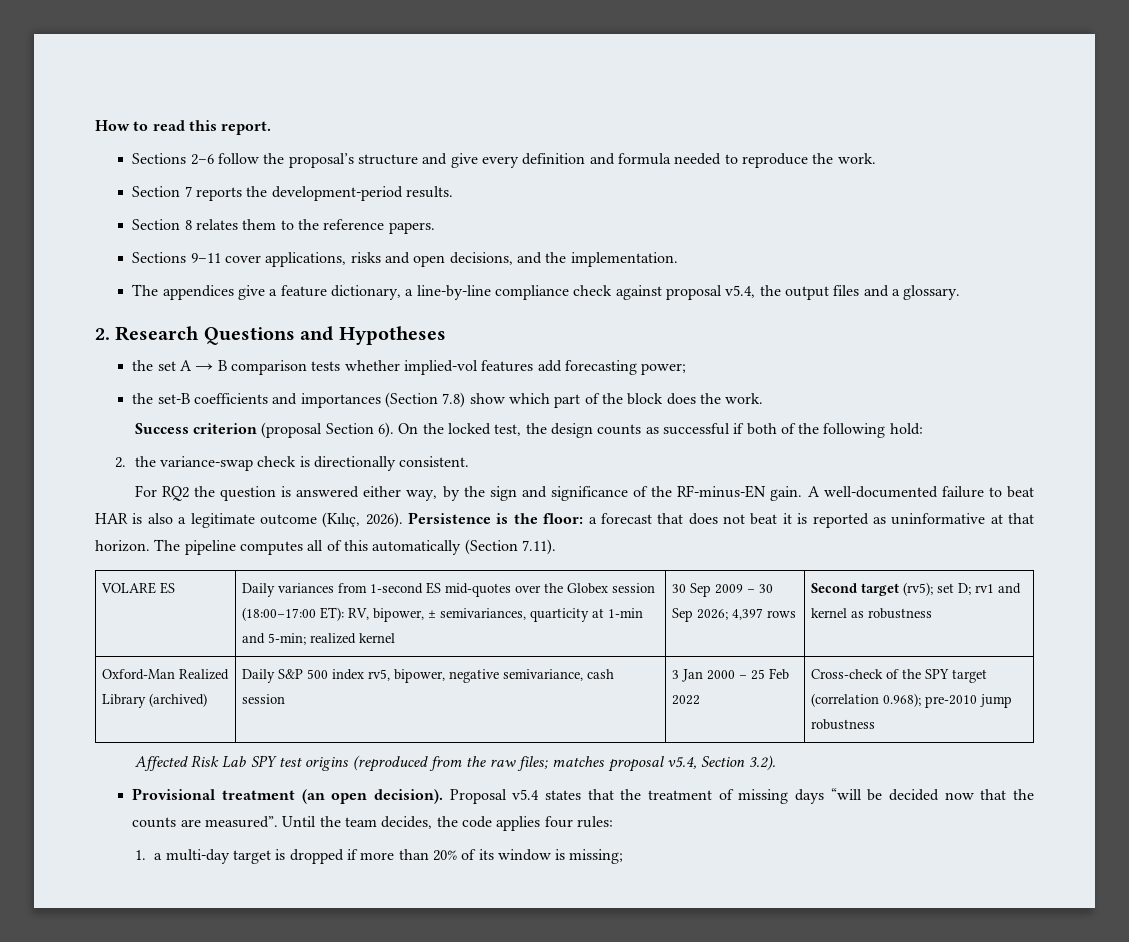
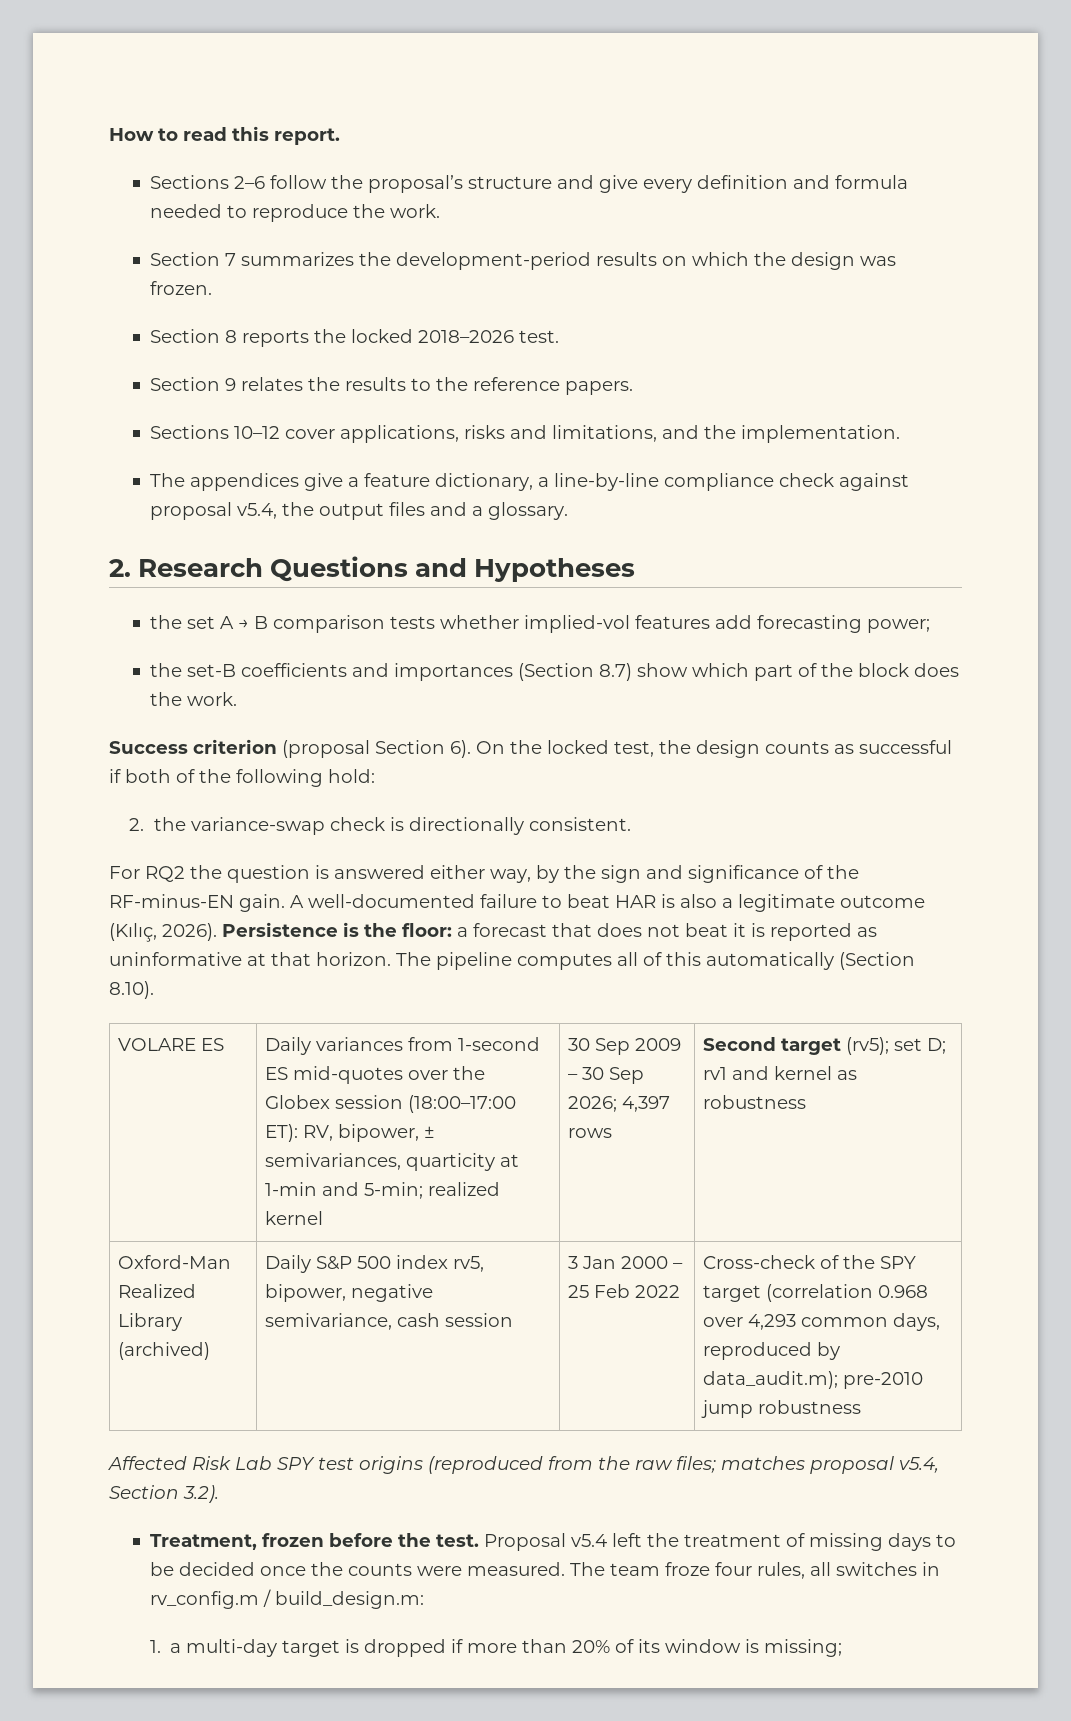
[196,187,243,201] reports -> [240,252,354,266] summarizes
[405,186,453,198] [132,219,277,230] results. // Section 8 relates them -> [595,252,896,270] [149,281,212,295] [149,329,559,347] [149,377,406,391] results on which the design was frozen. // Section 8 reports the locked 2018–2026 test. // Section 9 relates the results
[190,253,221,263] 9–11 -> [233,426,280,439] 10–12
[413,252,513,267] open decisions, -> [551,425,657,442] limitations,
[442,392,466,408] 7.8) -> [598,663,632,681] 8.7)
[521,539,556,555] 7.11). -> [109,981,154,999] 8.10).
[883,693,922,707] 0.968); -> [878,1285,929,1298] [703,1313,941,1331] [703,1342,841,1360] [703,1371,839,1389] 0.968 over 4,293 common days, reproduced by data_audit.m);
[132,788,614,804] Provisional treatment (an open decision). Proposal v5.4 states that -> [149,1533,642,1551] Treatment, frozen before the test. Proposal v5.4 left
[830,788,862,800] “will -> [935,1534,956,1547] to
[944,789,1035,800] [132,816,613,831] now that the counts are measured”. Until the team decides, the code applies four rules: -> [259,1562,940,1579] [149,1589,424,1609] once the counts were measured. The team froze four rules, all switches in rv_config.m / build_design.m:

